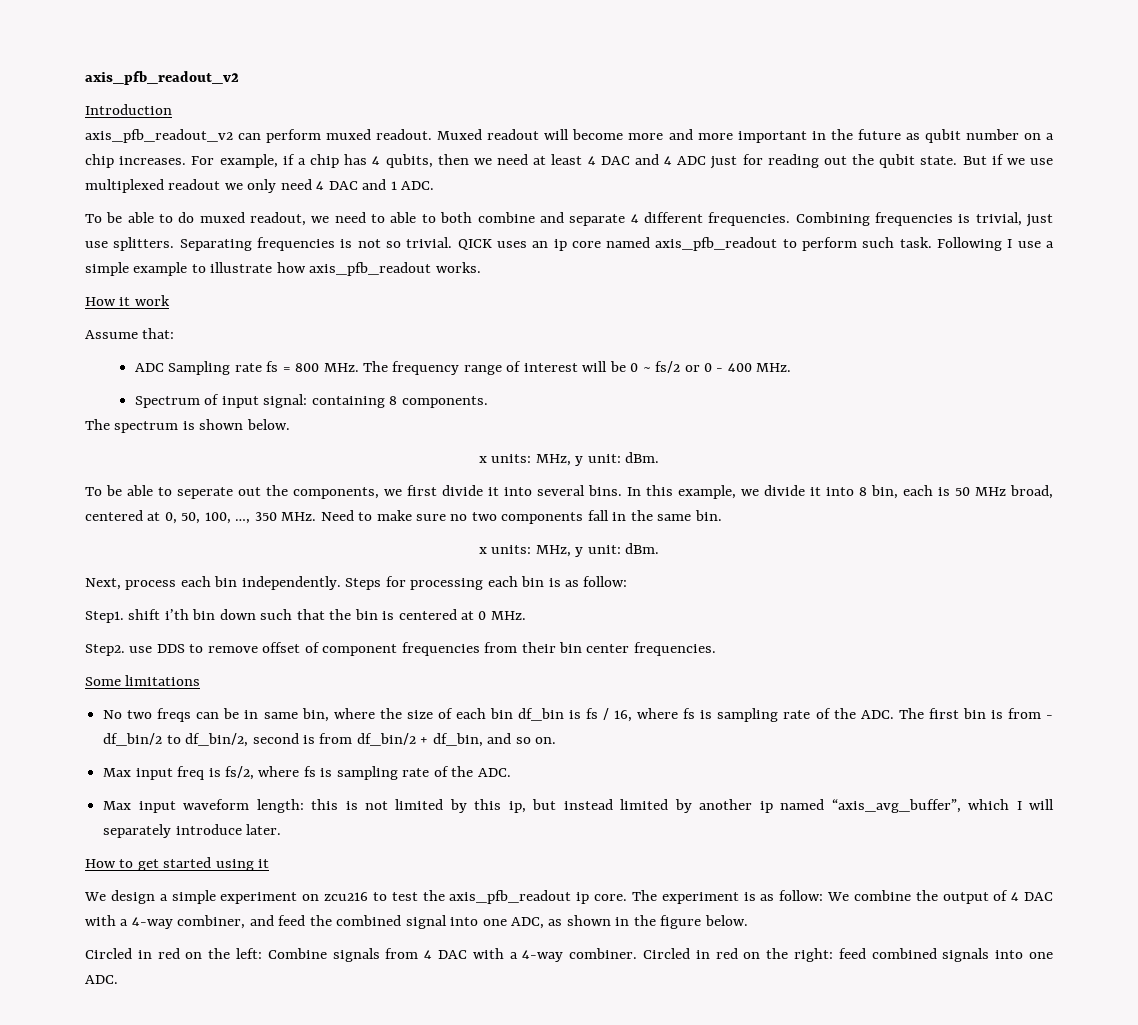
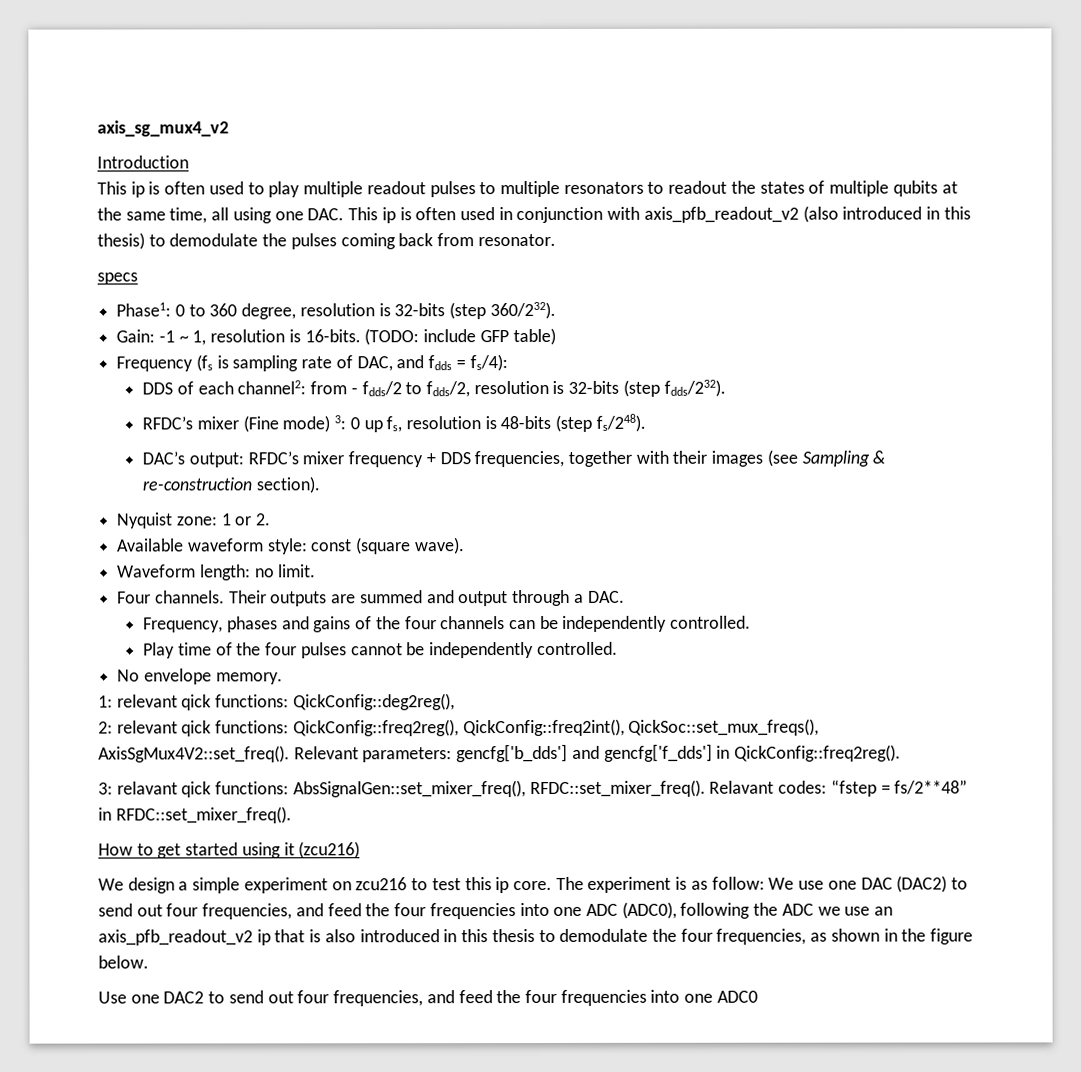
[85,71,239,85] axis_pfb_readout_v2 -> [97,120,229,137] axis_sg_mux4_v2
[85,129,1054,143] [85,154,1053,169] [85,179,435,193] [85,212,1053,227] [85,237,1055,251] [85,262,481,276] [85,295,170,306] [85,328,175,339] [134,361,792,375] [134,394,488,408] [85,419,290,433] [478,452,660,466] [85,485,1053,499] [85,510,722,524] [478,543,660,557] [85,576,628,590] [85,609,526,623] [85,642,716,656] [85,675,201,686] [103,708,1053,722] [103,733,557,747] [103,766,511,780] [103,799,1054,813] [103,824,282,838] axis_pfb_readout_v2 can perform muxed readout. Muxed readout will become more and more important in the future as qubit number on a chip increases. For example, if a chip has 4 qubits, then we need at least 4 DAC and 4 ADC just for reading out the qubit state. But if we use multiplexed readout we only need 4 DAC and 1 ADC. // To be able to do muxed readout, we need to able to both combine and separate 4 different frequencies. Combining frequencies is trivial, just use splitters. Separating frequencies is not so trivial. QICK uses an ip core named axis_pfb_readout to perform such task. Following I use a simple example to illustrate how axis_pfb_readout works. // How it work // Assume that: // ADC Sampling rate fs = 800 MHz. The frequency range of interest will be 0 ~ fs/2 or 0 - 400 MHz. // Spectrum of input signal: containing 8 components. // The spectrum is shown below. // x units: MHz, y unit: dBm. // To be able to seperate out the components, we first divide it into several bins. In this example, we divide it into 8 bin, each is 50 MHz broad, centered at 0, 50, 100, …, 350 MHz. Need to make sure no two components fall in the same bin. // x units: MHz, y unit: dBm. // Next, process each bin independently. Steps for processing each bin is as follow: // Step1. shift i’th bin down such that the bin is centered at 0 MHz. // Step2. use DDS to remove offset of component frequencies from their bin center frequencies. // Some limitations // No two freqs can be in same bin, where the size of each bin df_bin is fs / 16, where fs is sampling rate of the ADC. The first bin is from - df_bin/2 to df_bin/2, second is from df_bin/2 + df_bin, and so on. // Max input freq is fs/2, where fs is sampling rate of the ADC. // Max input waveform length: this is not limited by this ip, but instead limited by another ip named “axis_avg_buffer”, which I will separately introduce later. -> [97,180,958,198] [97,205,971,224] [97,232,556,250] [97,272,138,285] [116,301,556,320] [116,327,556,346] [116,354,508,372] [142,379,726,398] [142,413,646,433] [142,449,886,468] [142,476,320,494] [116,512,271,529] [117,537,465,555] [117,564,317,581] [117,589,625,607] [143,615,752,633] [143,641,618,659] [117,668,283,685] [98,693,455,711] [98,718,820,737] [98,743,902,763] [98,779,969,798] [98,806,292,824] This ip is often used to play multiple readout pulses to multiple resonators to readout the states of multiple qubits at the same time, all using one DAC. This ip is often used in conjunction with axis_pfb_readout_v2 (also introduced in this thesis) to demodulate the pulses coming back from resonator. // specs // Phase1: 0 to 360 degree, resolution is 32-bits (step 360/232). // Gain: -1 ~ 1, resolution is 16-bits. (TODO: include GFP table) // Frequency (fs is sampling rate of DAC, and fdds = fs/4): // DDS of each channel2: from - fdds/2 to fdds/2, resolution is 32-bits (step fdds/232). // RFDC’s mixer (Fine mode) 3: 0 up fs, resolution is 48-bits (step fs/248). // DAC’s output: RFDC’s mixer frequency + DDS frequencies, together with their images (see Sampling & re-construction section). // Nyquist zone: 1 or 2. // Available waveform style: const (square wave). // Waveform length: no limit. // Four channels. Their outputs are summed and output through a DAC. // Frequency, phases and gains of the four channels can be independently controlled. // Play time of the four pulses cannot be independently controlled. // No envelope memory. // 1: relevant qick functions: QickConfig::deg2reg(), // 2: relevant qick functions: QickConfig::freq2reg(), QickConfig::freq2int(), QickSoc::set_mux_freqs(), AxisSgMux4V2::set_freq(). Relevant parameters: gencfg['b_dds'] and gencfg['f_dds'] in QickConfig::freq2reg(). // 3: relavant qick functions: AbsSignalGen::set_mixer_freq(), RFDC::set_mixer_freq(). Relavant codes: “fstep = fs/2**48” in RFDC::set_mixer_freq().
(270, 863) none -> [298,841,361,859] (zcu216)
[422,890,572,904] the axis_pfb_readout -> [464,877,492,891] this
[853,890,1054,904] [85,915,545,929] combine the output of 4 DAC with a 4-way combiner, and feed the combined signal into one ADC, -> [798,875,968,893] [98,901,894,920] [98,928,807,946] use one DAC (DAC2) to send out four frequencies, and feed the four frequencies into one ADC (ADC0), following the ADC we use an axis_pfb_readout_v2 ip that is also introduced in this thesis to demodulate the four frequencies,
[85,948,1053,962] [85,975,118,984] Circled in red on the left: Combine signals from 4 DAC with a 4-way combiner. Circled in red on the right: feed combined signals into one ADC. -> [98,989,758,1007] Use one DAC2 to send out four frequencies, and feed the four frequencies into one ADC0

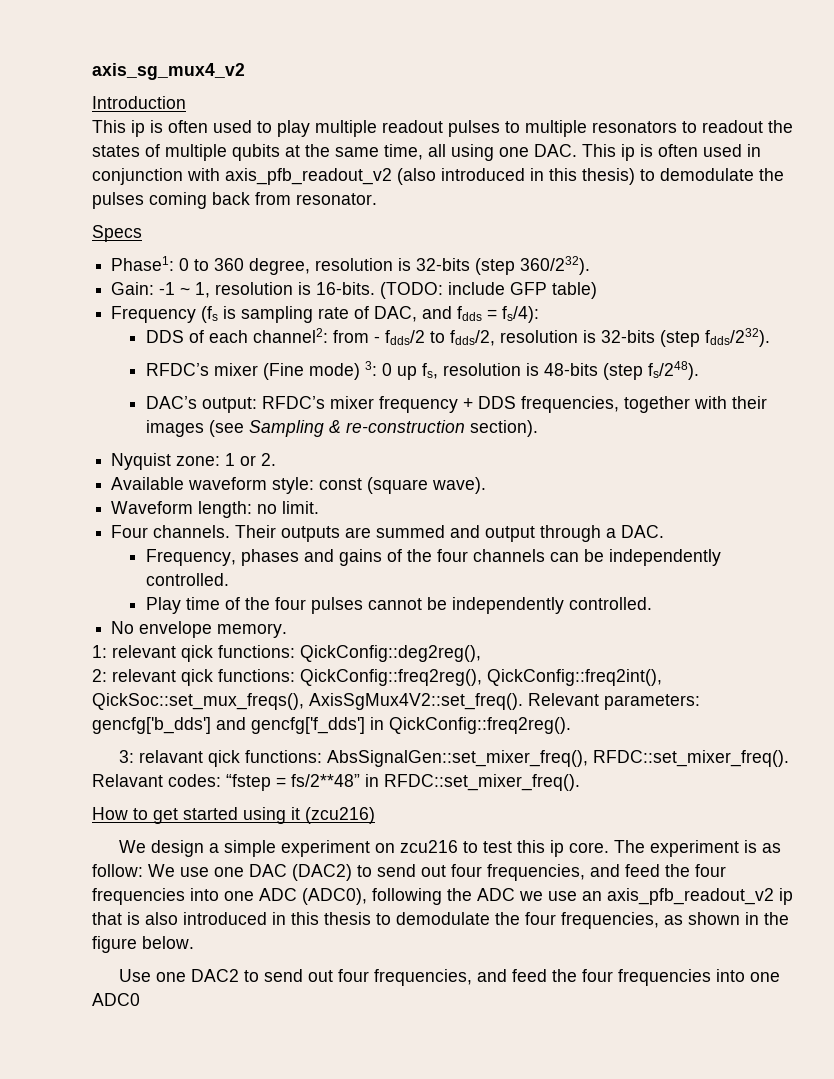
[97,272,138,285] specs -> [92,225,142,242] Specs

